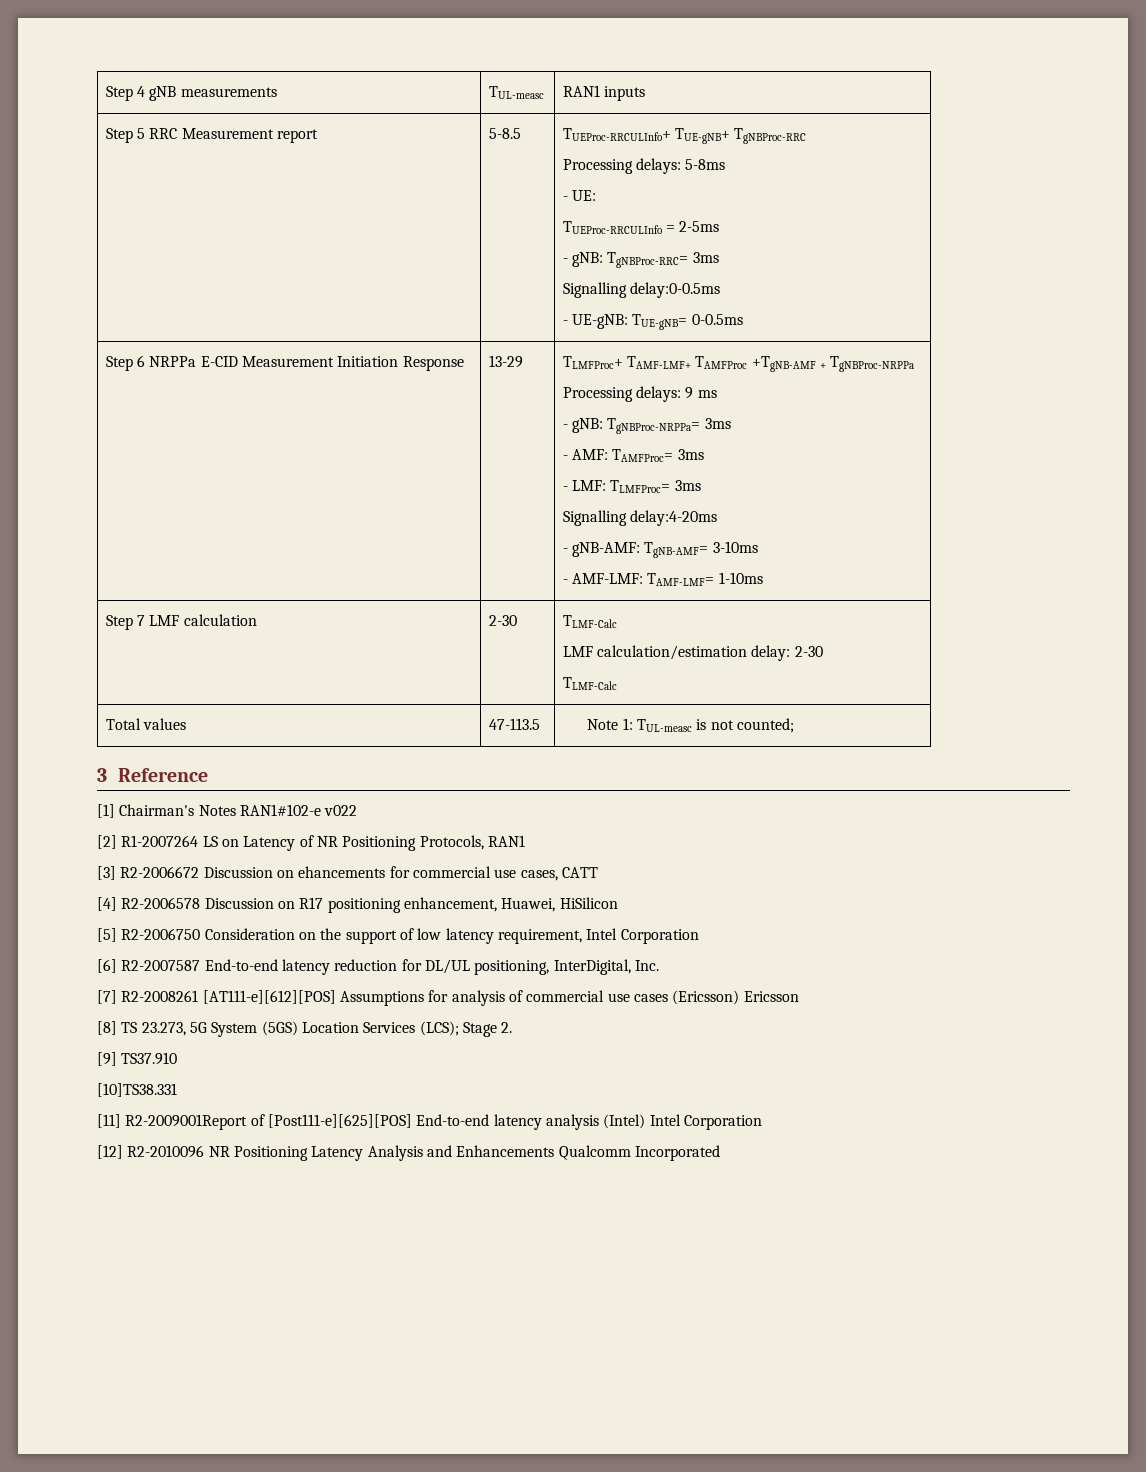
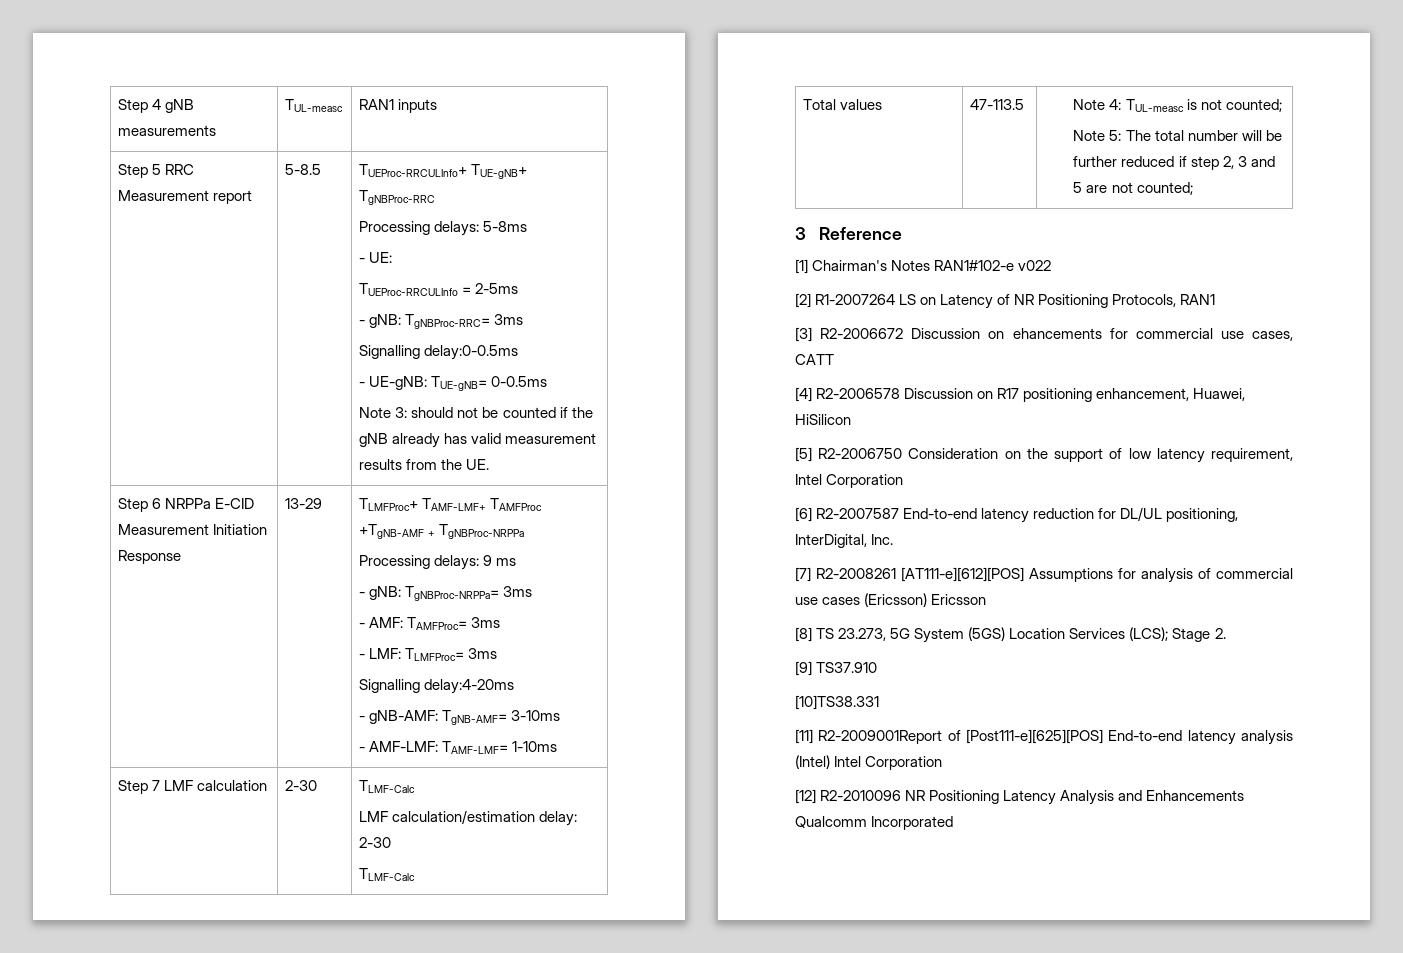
(743, 319) none -> [359,407,593,418] [359,433,597,448] [359,459,490,470] // Note 3: should not be counted if the gNB already has valid measurement results from the UE.
[622,718,633,730] 1: -> [1109,99,1122,110] 4:
(794, 725) none -> [1073,130,1282,141] [1073,156,1275,170] [1073,182,1193,195] // Note 5: The total number will be further reduced if step 2, 3 and 5 are not counted;

